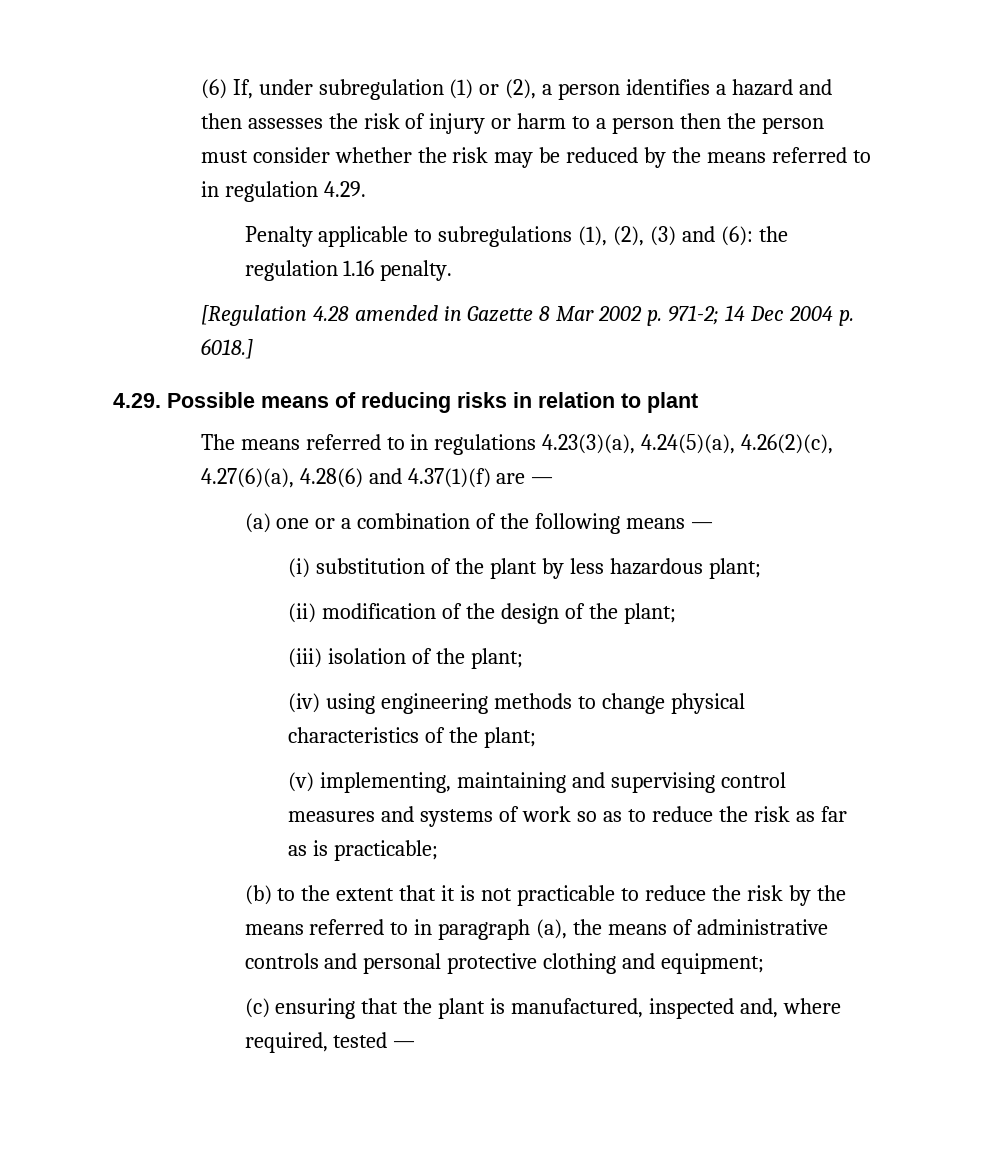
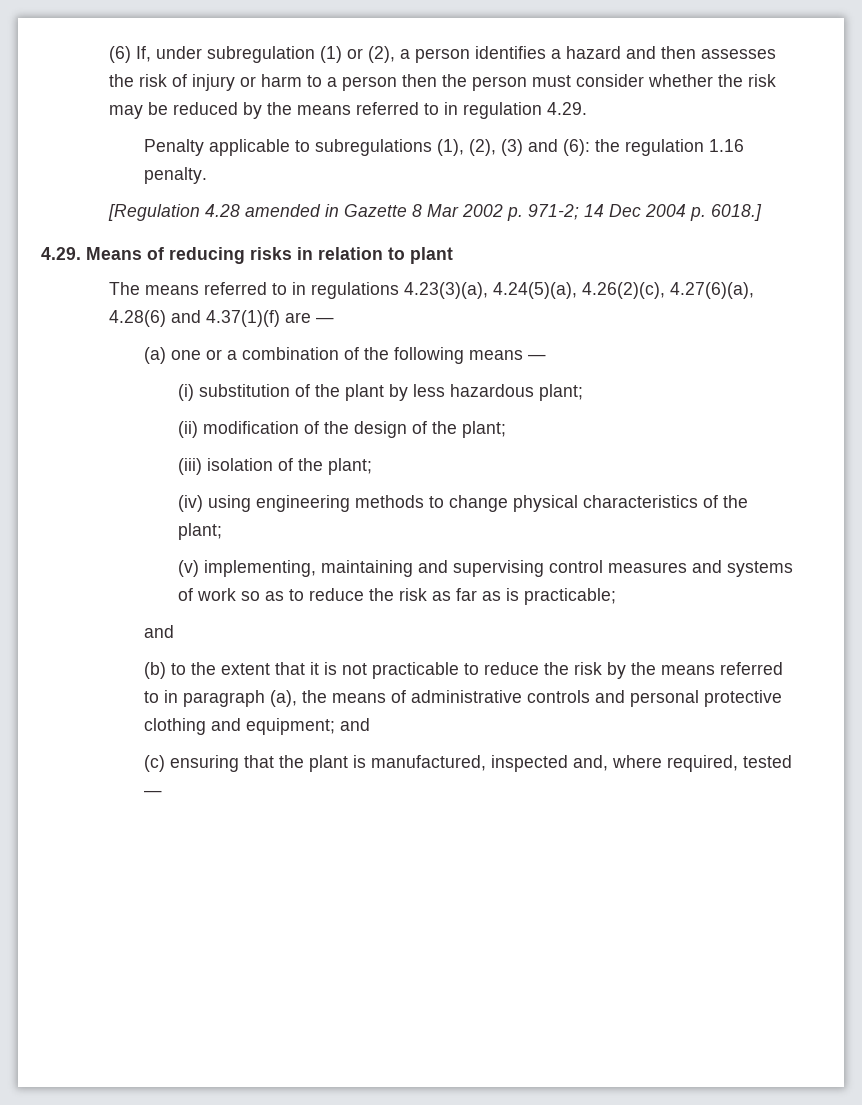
[167,392,329,408] Possible means -> [86,247,142,260] Means
(439, 850) none -> [143,625,174,638] // and
(765, 963) none -> [339,718,370,731] and

